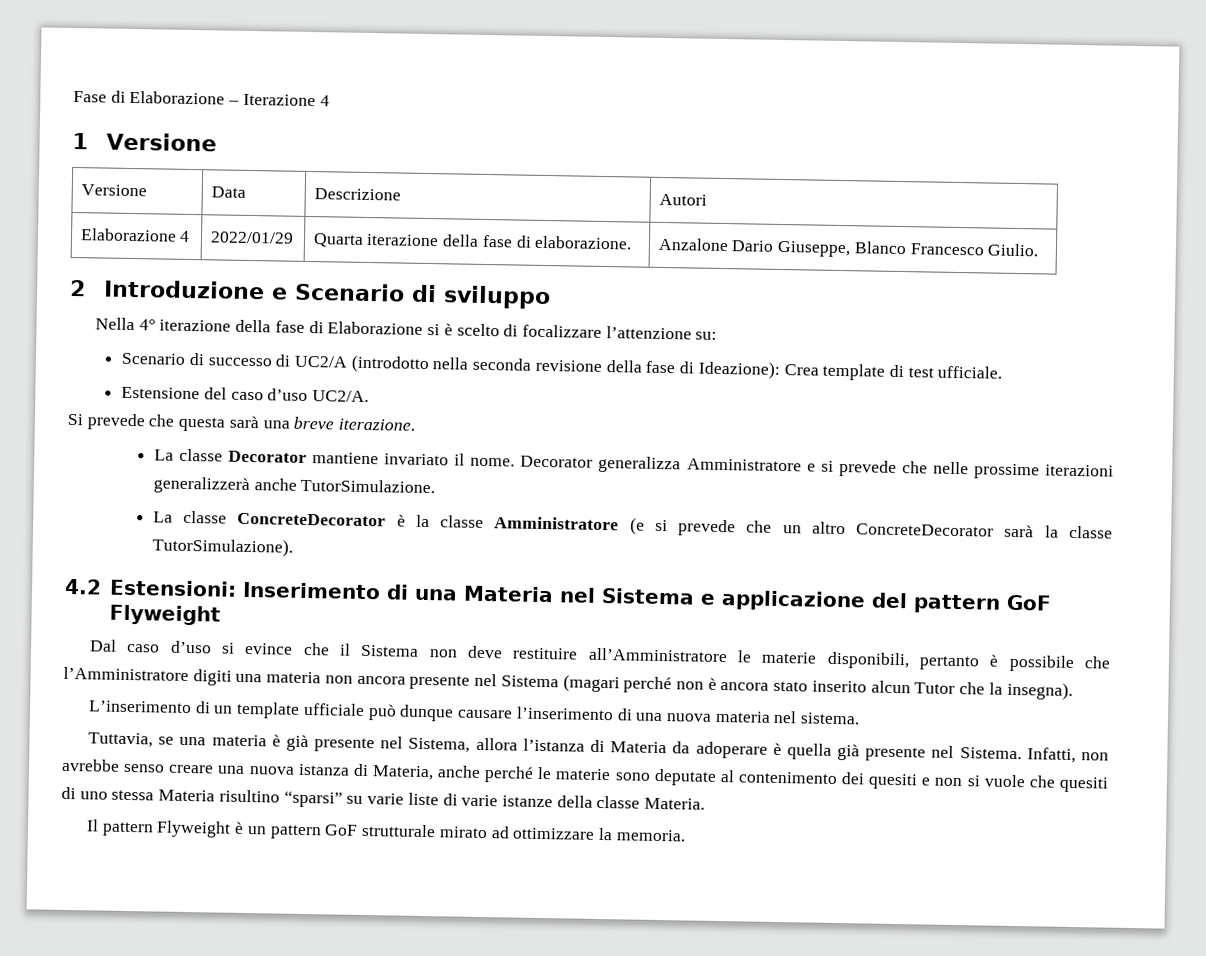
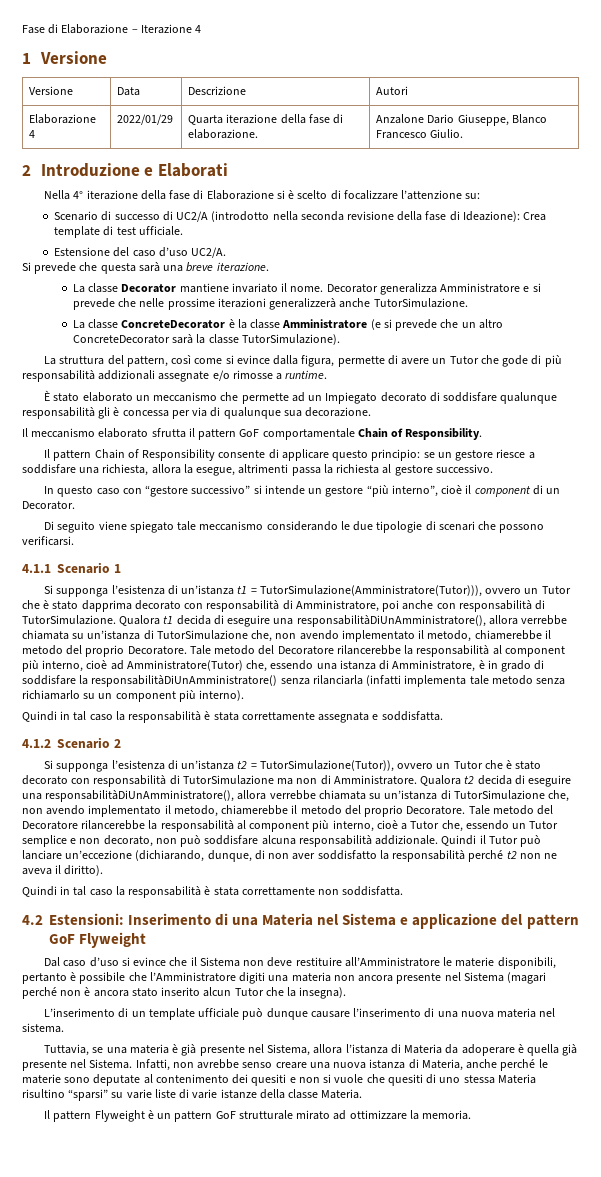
[293,282,551,310] Scenario di sviluppo -> [158,163,229,177] Elaborati
(293, 547) none -> [44,355,562,367] [22,370,328,382] [44,390,558,404] [22,407,372,419] [22,428,483,440] [44,449,535,461] [22,464,493,476] [44,485,561,497] [22,501,75,510] [44,521,545,533] [22,536,74,546] [22,562,121,574] [44,585,571,597] [22,600,546,612] [22,615,568,627] [22,630,551,642] [22,645,565,657] [22,660,545,672] [22,675,566,687] [22,690,245,702] [22,711,443,723] [22,737,121,749] [44,760,542,772] [22,775,572,787] [22,790,570,802] [22,805,554,817] [22,820,559,832] [22,835,542,847] [22,850,558,862] [22,865,104,876] [22,886,404,898] // La struttura del pattern, così come si evince dalla figura, permette di avere un Tutor che gode di più responsabilità addizionali assegnate e/o rimosse a runtime. // È stato elaborato un meccanismo che permette ad un Impiegato decorato di soddisfare qualunque responsabilità gli è concessa per via di qualunque sua decorazione. // Il meccanismo elaborato sfrutta il pattern GoF comportamentale Chain of Responsibility. // Il pattern Chain of Responsibility consente di applicare questo principio: se un gestore riesce a soddisfare una richiesta, allora la esegue, altrimenti passa la richiesta al gestore successivo. // In questo caso con “gestore successivo” si intende un gestore “più interno”, cioè il component di un Decorator. // Di seguito viene spiegato tale meccanismo considerando le due tipologie di scenari che possono verificarsi. // 4.1.1 Scenario 1 // Si supponga l’esistenza di un’istanza t1 = TutorSimulazione(Amministratore(Tutor))), ovvero un Tutor che è stato dapprima decorato con responsabilità di Amministratore, poi anche con responsabilità di TutorSimulazione. Qualora t1 decida di eseguire una responsabilitàDiUnAmministratore(), allora verrebbe chiamata su un’istanza di TutorSimulazione che, non avendo implementato il metodo, chiamerebbe il metodo del proprio Decoratore. Tale metodo del Decoratore rilancerebbe la responsabilità al component più interno, cioè ad Amministratore(Tutor) che, essendo una istanza di Amministratore, è in grado di soddisfare la responsabilitàDiUnAmministratore() senza rilanciarla (infatti implementa tale metodo senza richiamarlo su un component più interno). // Quindi in tal caso la responsabilità è stata correttamente assegnata e soddisfatta. // 4.1.2 Scenario 2 // Si supponga l’esistenza di un’istanza t2 = TutorSimulazione(Tutor)), ovvero un Tutor che è stato decorato con responsabilità di TutorSimulazione ma non di Amministratore. Qualora t2 decida di eseguire una responsabilitàDiUnAmministratore(), allora verrebbe chiamata su un’istanza di TutorSimulazione che, non avendo implementato il metodo, chiamerebbe il metodo del proprio Decoratore. Tale metodo del Decoratore rilancerebbe la responsabilità al component più interno, cioè a Tutor che, essendo un Tutor semplice e non decorato, non può soddisfare alcuna responsabilità addizionale. Quindi il Tutor può lanciare un’eccezione (dichiarando, dunque, di non aver soddisfatto la responsabilità perché t2 non ne aveva il diritto). // Quindi in tal caso la responsabilità è stata correttamente non soddisfatta.

